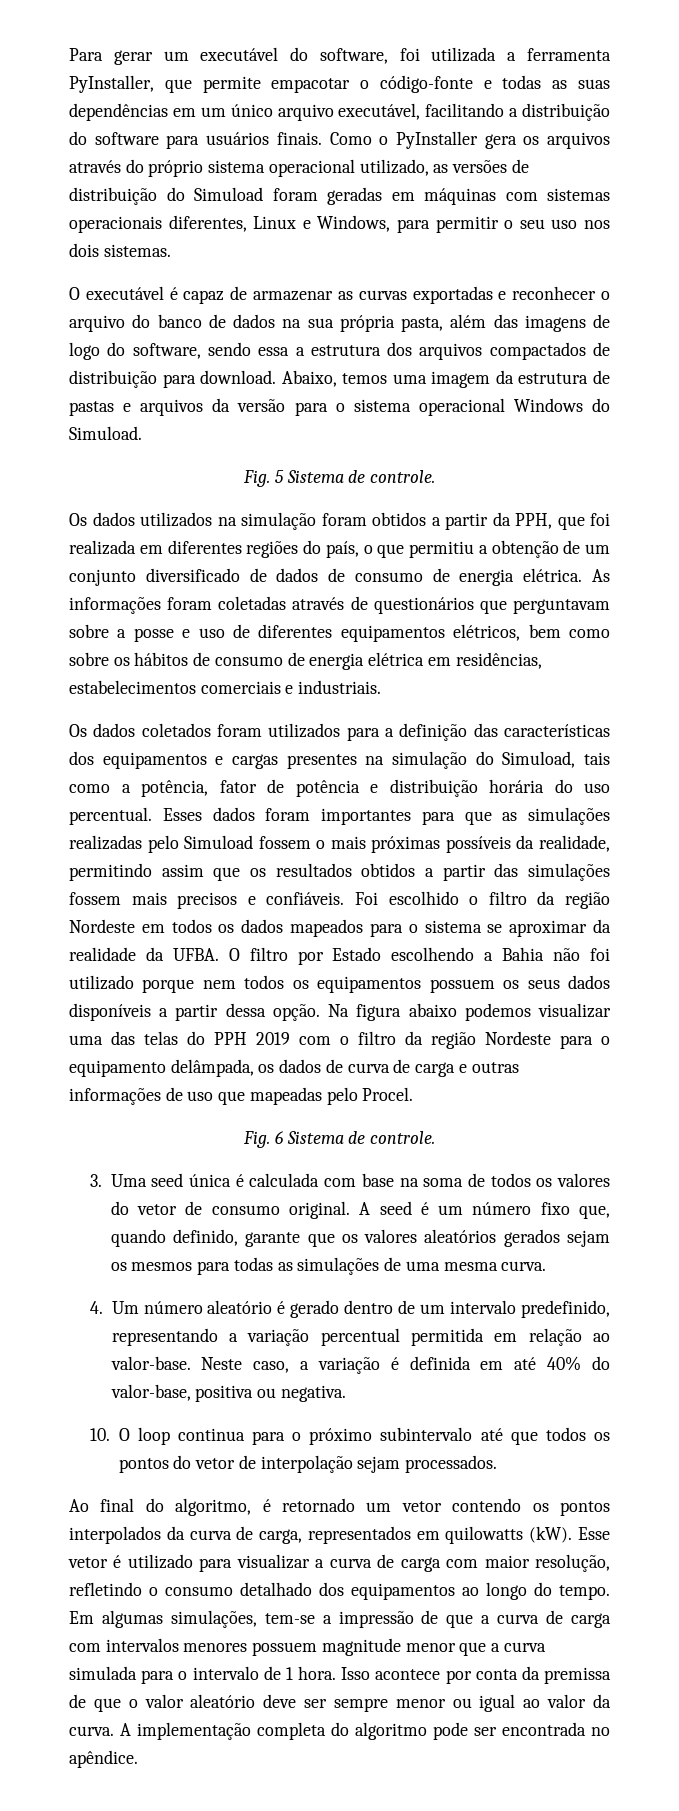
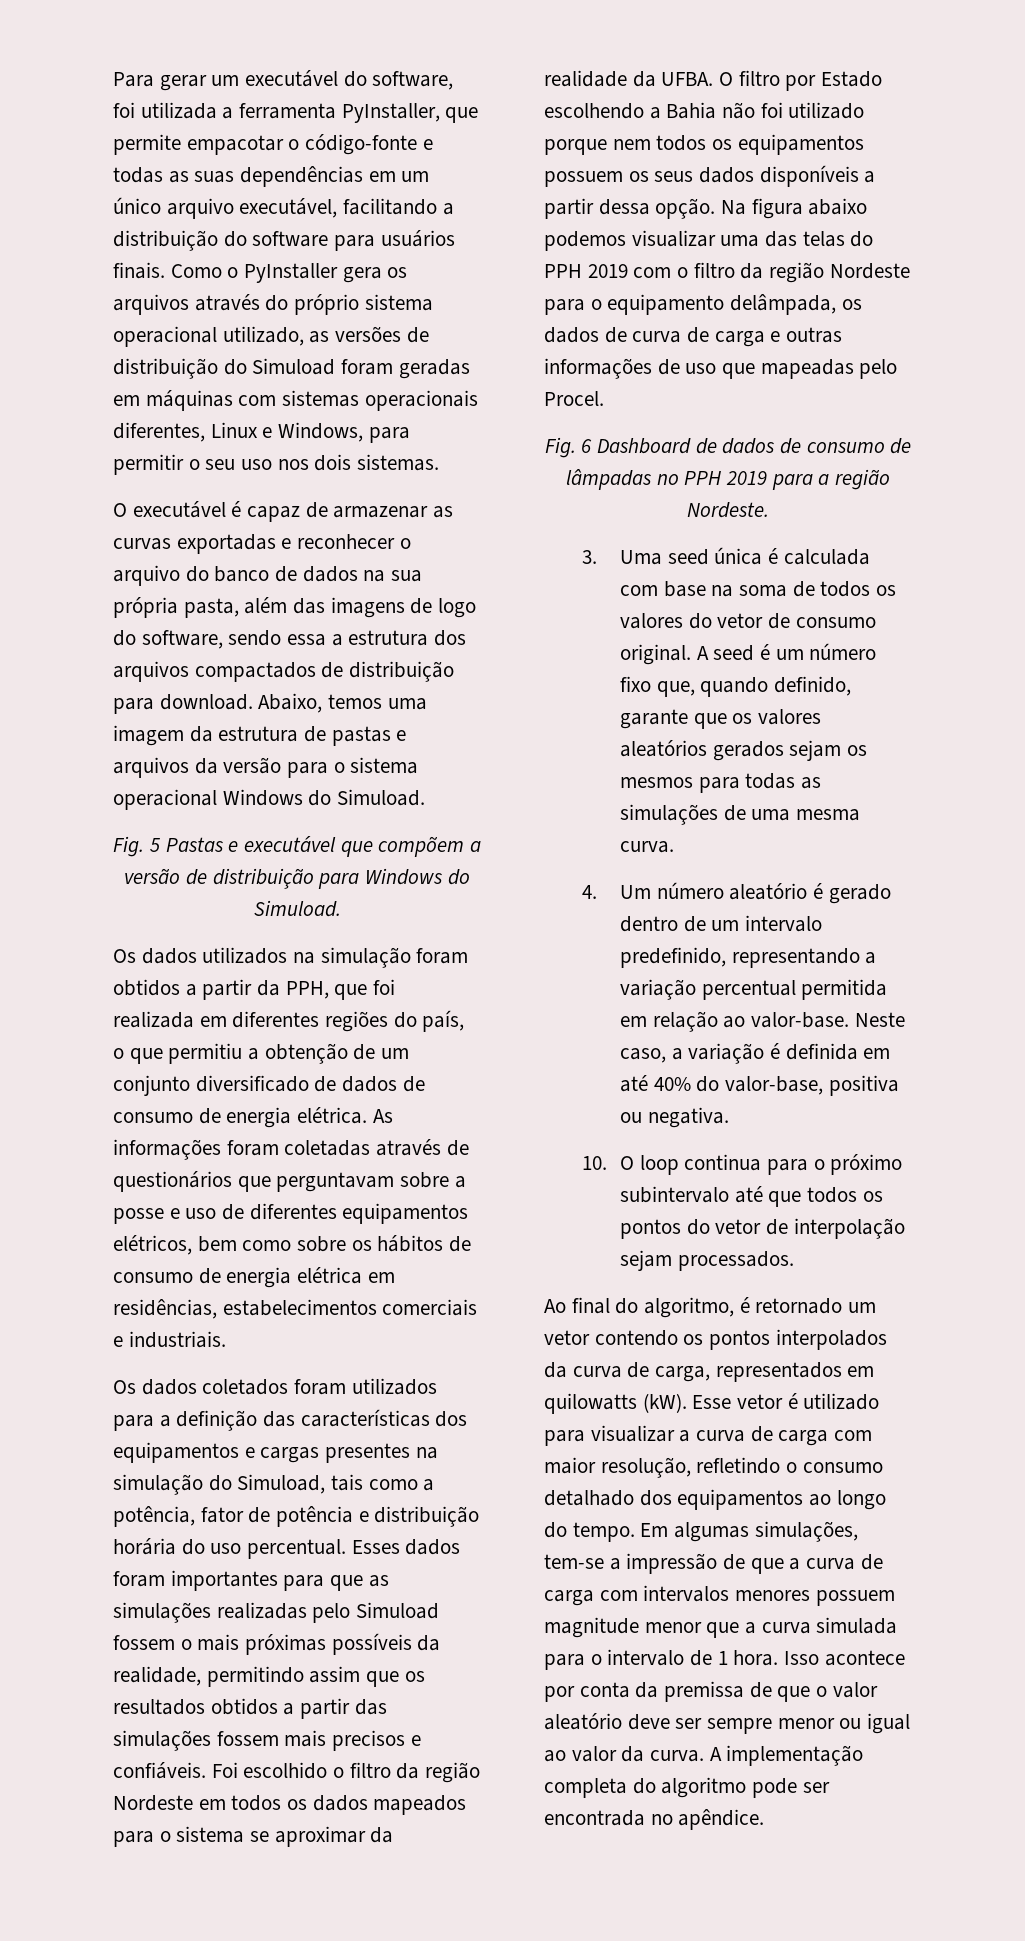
[286,470,435,483] Sistema de controle. -> [165,836,481,857] [124,868,470,889] [253,900,341,917] Pastas e executável que compõem a versão de distribuição para Windows do Simuload.
[286,1131,435,1144] Sistema de controle. -> [596,438,912,454] [565,469,891,490] [687,502,769,518] Dashboard de dados de consumo de lâmpadas no PPH 2019 para a região Nordeste.

